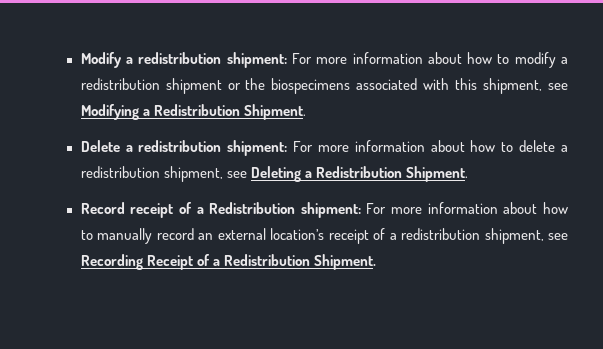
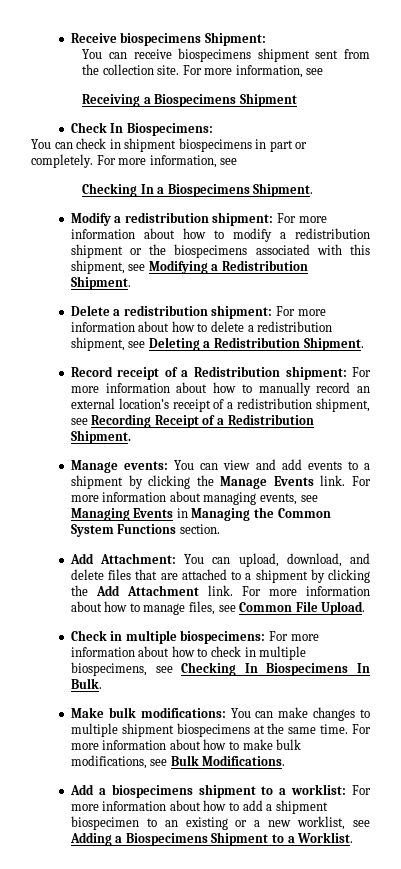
(80, 60) none -> [70,32,266,46] [82,48,370,62] [82,64,324,78] [82,93,297,107] [70,122,213,136] [31,138,308,152] [31,154,238,168] [82,183,314,197] Receive biospecimens Shipment: // You can receive biospecimens shipment sent from the collection site. For more information, see // Receiving a Biospecimens Shipment // Check In Biospecimens: // You can check in shipment biospecimens in part or completely. For more information, see // Checking In a Biospecimens Shipment. //
(376, 262) none -> [70,459,370,473] [70,475,371,489] [70,491,318,505] [70,507,331,521] [70,524,220,537] [69,553,370,567] [70,569,370,583] [70,585,370,596] [70,601,366,615] [70,630,319,644] [70,646,307,660] [70,662,370,676] [70,678,102,689] [70,707,370,721] [70,723,371,737] [70,739,302,750] [70,755,286,769] [69,784,371,798] [70,800,328,814] [70,816,371,830] [69,832,354,846] // Manage events: You can view and add events to a shipment by clicking the Manage Events link. For more information about managing events, see Managing Events in Managing the Common System Functions section. // Add Attachment: You can upload, download, and delete files that are attached to a shipment by clicking the Add Attachment link. For more information about how to manage files, see Common File Upload. // Check in multiple biospecimens: For more information about how to check in multiple biospecimens, see Checking In Biospecimens In Bulk. // Make bulk modifications: You can make changes to multiple shipment biospecimens at the same time. For more information about how to make bulk modifications, see Bulk Modifications. // Add a biospecimens shipment to a worklist: For more information about how to add a shipment biospecimen to an existing or a new worklist, see Adding a Biospecimens Shipment to a Worklist.

